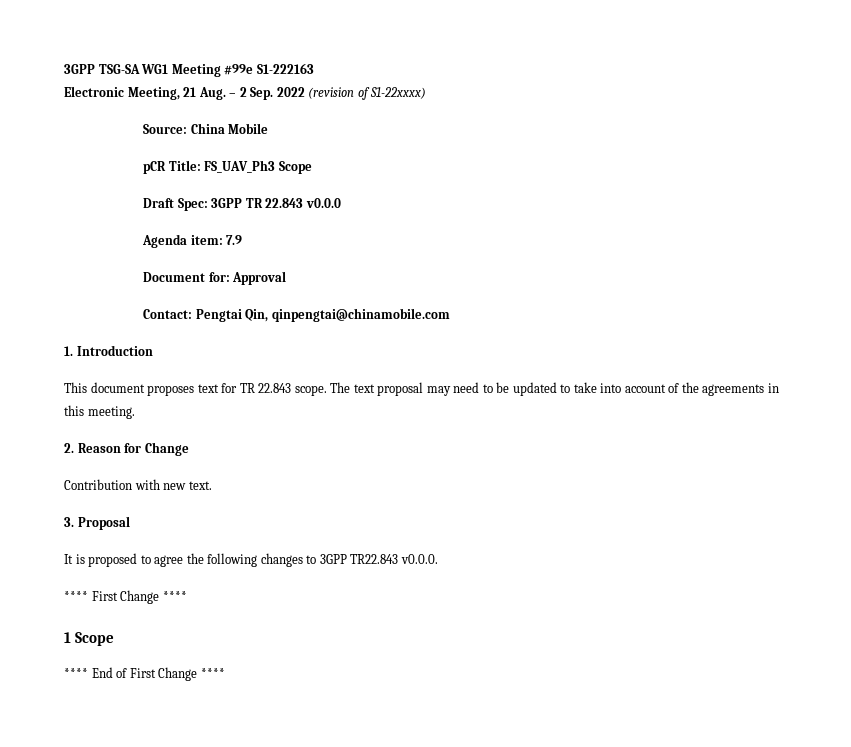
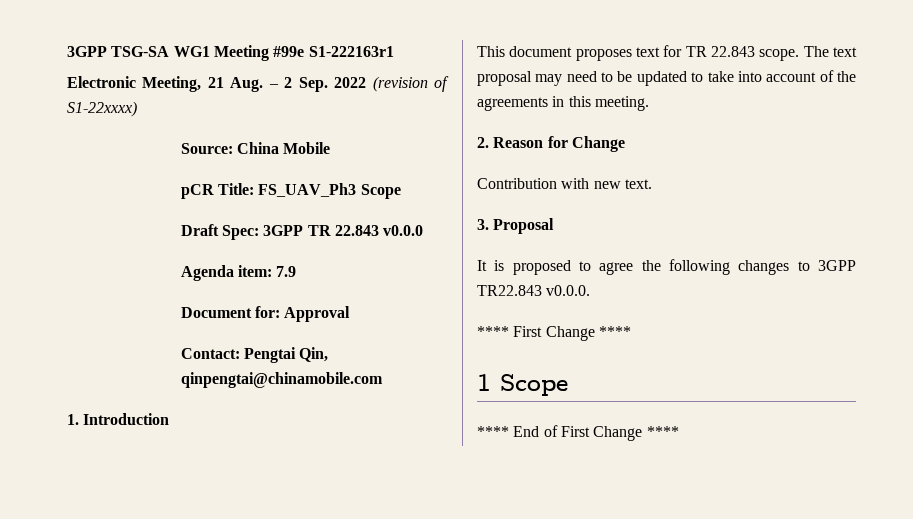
[256,63,314,74] S1-222163 -> [308,46,394,57] S1-222163r1

